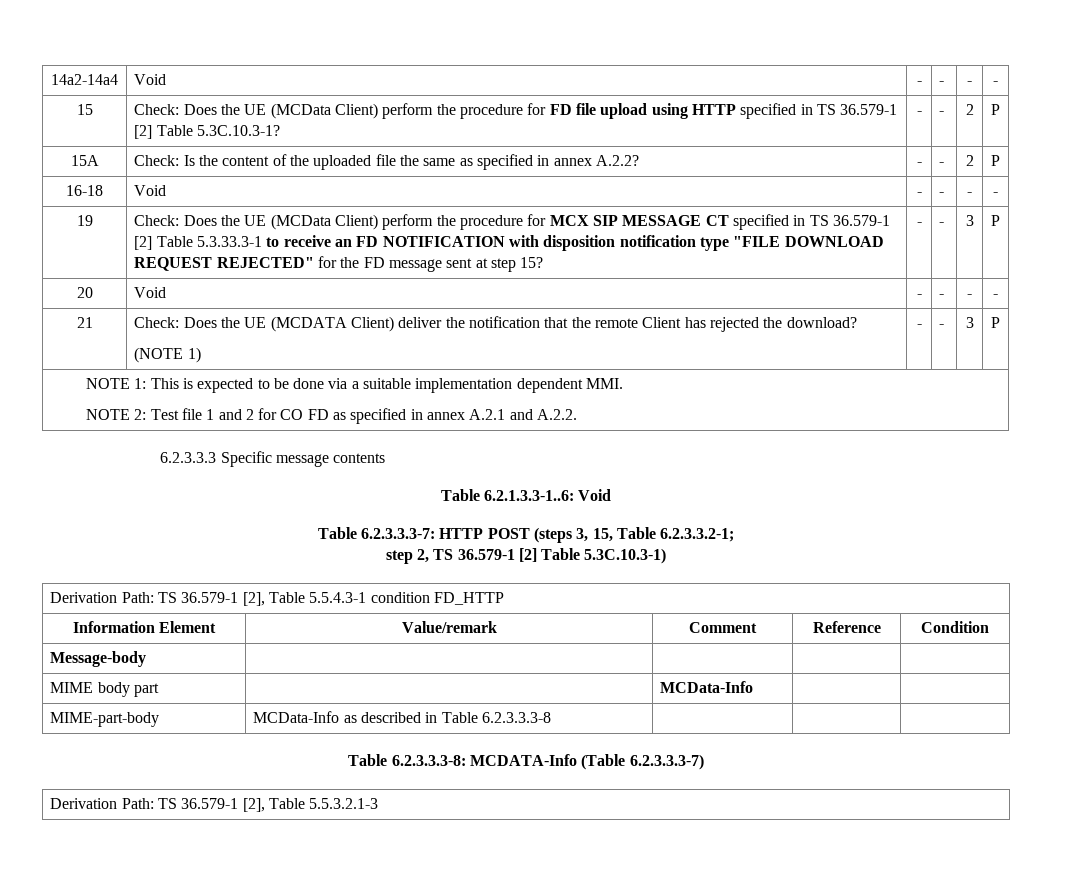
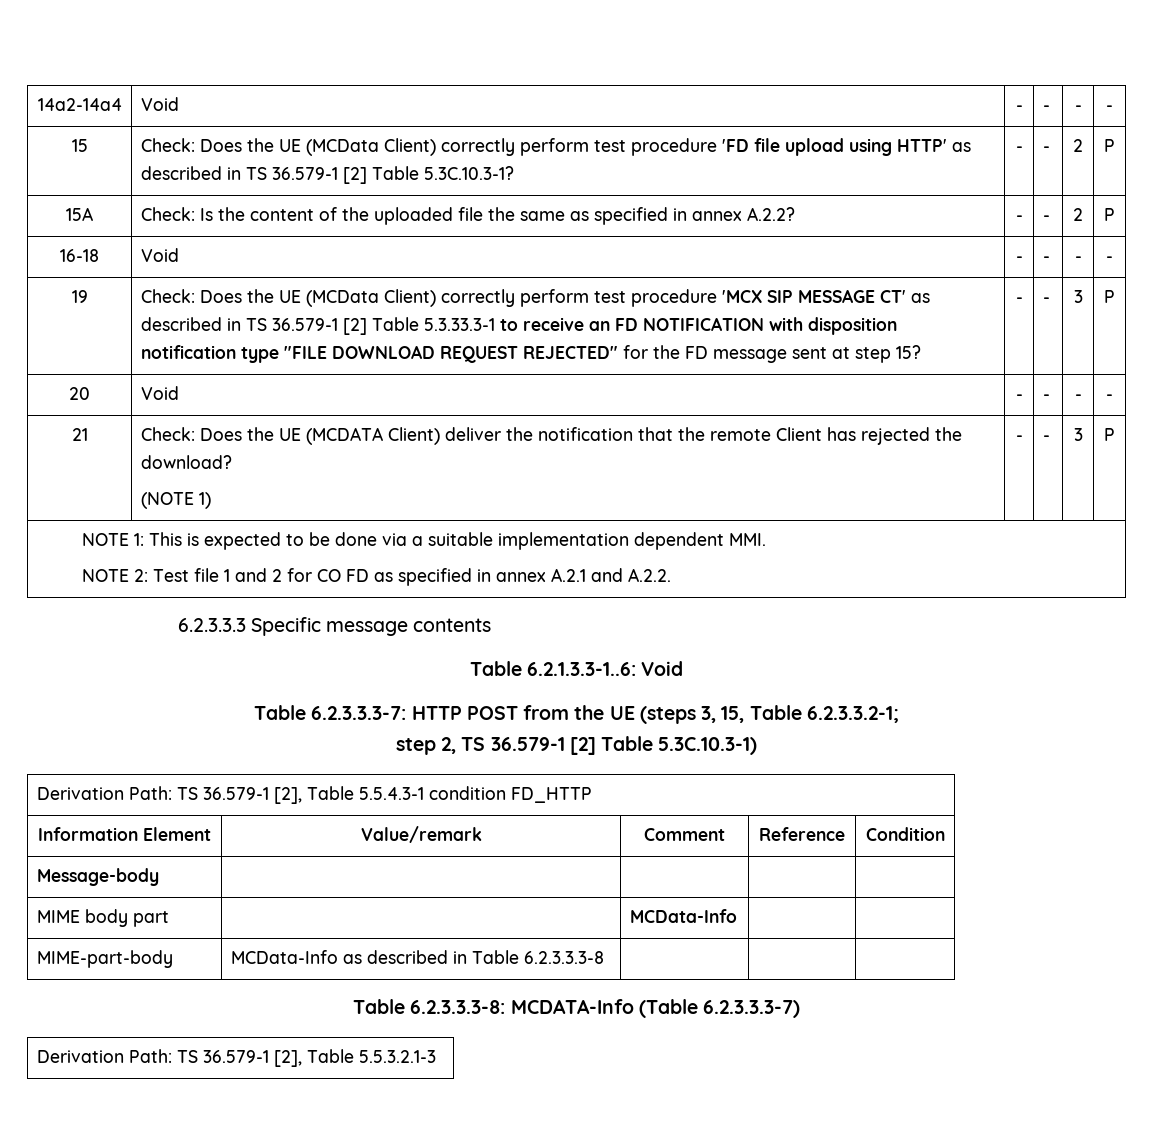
[382,103,797,119] perform the procedure for FD file upload using HTTP specified -> [440,138,971,156] [140,166,222,180] correctly perform test procedure 'FD file upload using HTTP' as described
[382,214,789,230] perform the procedure for MCX SIP MESSAGE CT specified -> [440,289,930,307] [140,317,222,331] correctly perform test procedure 'MCX SIP MESSAGE CT' as described
(530, 533) none -> [523,705,635,720] from the UE

